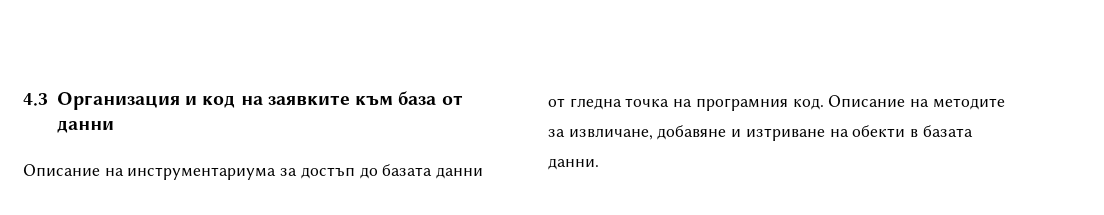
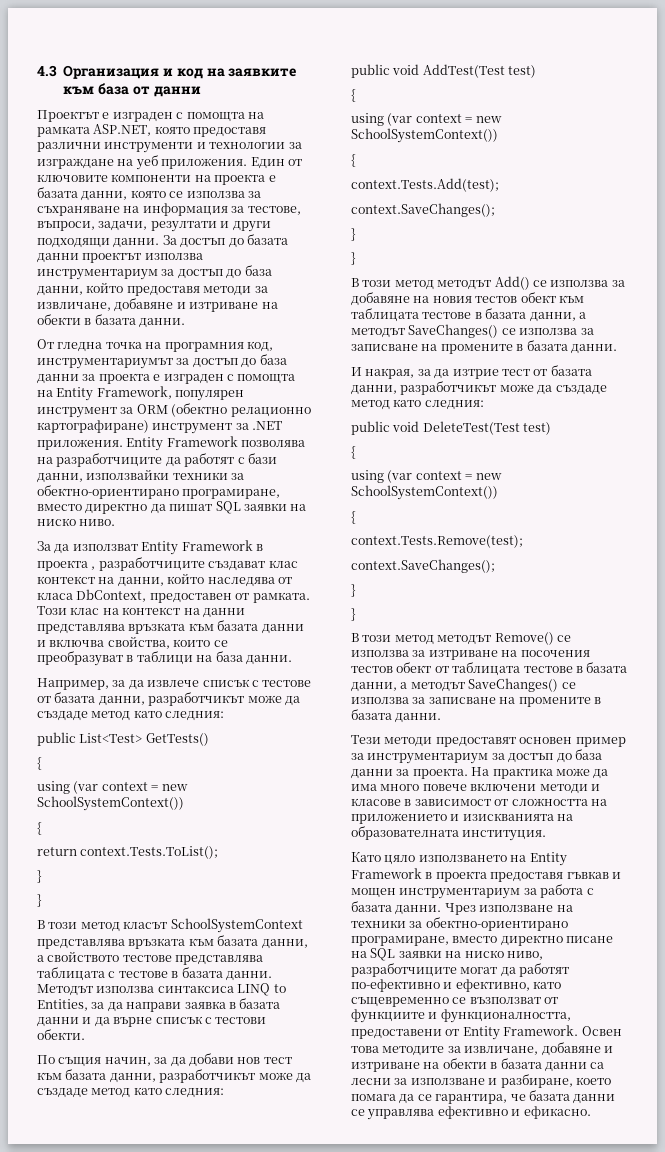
[23,164,484,180] [548,95,930,111] Описание на инструментариума за достъп до базата данни от гледна точка на програмния код. Описание на -> [37,110,264,122] [37,124,267,137] [37,142,302,153] [37,155,302,170] [37,174,276,185] [37,187,261,201] [37,203,301,216] [37,221,271,232] [37,234,288,248] [37,252,203,263] [37,265,272,280] [37,282,268,296] [37,298,278,312] [37,314,186,328] [37,339,273,352] [37,354,287,369] [37,373,296,384] [37,386,245,401] [37,403,311,418] [37,420,283,434] [37,436,306,451] [37,453,277,467] [37,469,245,483] [37,485,281,499] [37,501,307,514] [37,518,116,526] [37,540,263,555] [37,557,298,571] [37,573,292,587] [37,589,310,603] [37,606,245,618] [37,620,304,634] [37,636,228,649] [37,651,292,666] [37,678,312,690] [37,692,300,706] [37,710,225,721] [37,732,209,746] [37,757,42,770] [37,781,188,794] [37,796,184,811] [37,822,42,835] [37,846,219,859] [37,870,42,883] [37,894,42,907] [37,918,303,933] [37,935,308,949] [37,951,264,965] [37,967,272,981] [37,983,286,996] [37,998,281,1012] [37,1016,267,1027] [37,1029,85,1040] [37,1053,292,1067] [37,1069,311,1083] [37,1087,225,1098] [351,64,537,78] [351,89,356,102] [351,113,502,126] [351,128,498,143] [351,154,356,167] [351,178,499,192] [351,203,495,217] [351,228,356,241] [351,252,356,265] [351,276,625,290] [351,292,584,306] [351,308,586,322] [351,324,594,338] [351,340,617,354] [351,365,592,379] [351,381,607,395] [351,399,484,410] [351,421,552,435] [351,446,356,459] [351,470,502,483] [351,485,498,500] [351,511,356,524] [351,535,523,548] [351,559,495,573] [351,584,356,597] [351,608,356,621] [351,632,571,645] [351,650,590,660] [351,662,628,676] [351,678,576,692] [351,697,601,707] [351,709,442,723] [351,735,626,747] [351,749,602,764] [351,767,609,779] [351,783,600,794] [351,798,607,806] [351,813,574,824] [351,826,547,841] [351,852,567,866] [351,868,621,882] [351,884,594,899] [351,901,573,915] [351,917,568,931] [351,935,614,946] [351,948,543,961] [351,963,570,977] [351,979,562,992] [351,997,559,1007] [351,1009,571,1023] [351,1025,622,1040] [351,1046,379,1053] Проектът е изграден с помощта на рамката ASP.NET, която предоставя различни инструменти и технологии за изграждане на уеб приложения. Един от ключовите компоненти на проекта е базата данни, която се използва за съхраняване на информация за тестове, въпроси, задачи, резултати и други подходящи данни. За достъп до базата данни проектът използва инструментариум за достъп до база данни, който предоставя методи за извличане, добавяне и изтриване на обекти в базата данни. // От гледна точка на програмния код, инструментариумът за достъп до база данни за проекта е изграден с помощта на Entity Framework, популярен инструмент за ORM (обектно релационно картографиране) инструмент за .NET приложения. Entity Framework позволява на разработчиците да работят с бази данни, използвайки техники за обектно-ориентирано програмиране, вместо директно да пишат SQL заявки на ниско ниво. // За да използват Entity Framework в проекта , разработчиците създават клас контекст на данни, който наследява от класа DbContext, предоставен от рамката. Този клас на контекст на данни представлява връзката към базата данни и включва свойства, които се преобразуват в таблици на база данни. // Например, за да извлече списък с тестове от базата данни, разработчикът може да създаде метод като следния: // public List<Test> GetTests() // { // using (var context = new SchoolSystemContext()) // { // return context.Tests.ToList(); // } // } // В този метод класът SchoolSystemContext представлява връзката към базата данни, а свойството тестове представлява таблицата с тестове в базата данни. Методът използва синтаксиса LINQ to Entities, за да направи заявка в базата данни и да върне списък с тестови обекти. // По същия начин, за да добави нов тест към базата данни, разработчикът може да създаде метод като следния: // public void AddTest(Test test) // { // using (var context = new SchoolSystemContext()) // { // context.Tests.Add(test); // context.SaveChanges(); // } // } // В този метод методът Add() се използва за добавяне на новия тестов обект към таблицата тестове в базата данни, а методът SaveChanges() се използва за записване на промените в базата данни. // И накрая, за да изтрие тест от базата данни, разработчикът може да създаде метод като следния: // public void DeleteTest(Test test) // { // using (var context = new SchoolSystemContext()) // { // context.Tests.Remove(test); // context.SaveChanges(); // } // } // В този метод методът Remove() се използва за изтриване на посочения тестов обект от таблицата тестове в базата данни, а методът SaveChanges() се използва за записване на промените в базата данни. // Тези методи предоставят основен пример за инструментариум за достъп до база данни за проекта. На практика може да има много повече включени методи и класове в зависимост от сложността на приложението и изискванията на образователната институция. // Като цяло използването на Entity Framework в проекта предоставя гъвкав и мощен инструментариум за работа с базата данни. Чрез използване на техники за обектно-ориентирано програмиране, вместо директно писане на SQL заявки на ниско ниво, разработчиците могат да работят по-ефективно и ефективно, като същевременно се възползват от функциите и функционалността, предоставени от Entity Framework. Освен това
[548,158,599,170] данни. -> [544,1062,605,1072] [351,1074,611,1088] [351,1090,616,1104] [351,1106,591,1120] данни са лесни за използване и разбиране, което помага да се гарантира, че базата данни се управлява ефективно и ефикасно.

